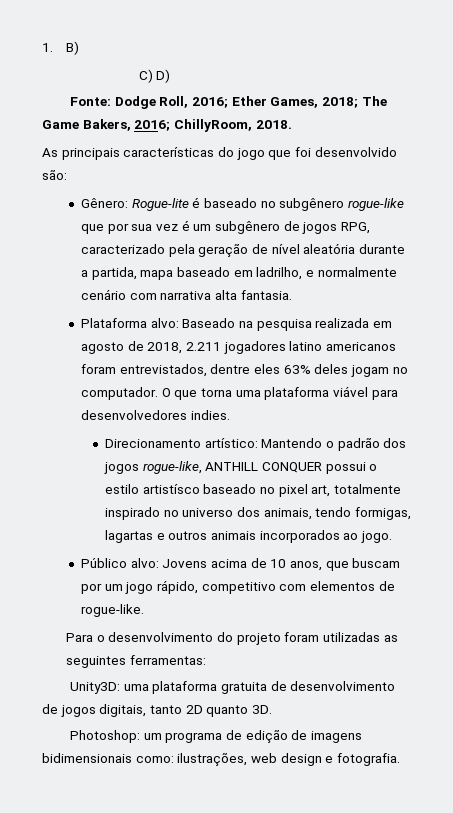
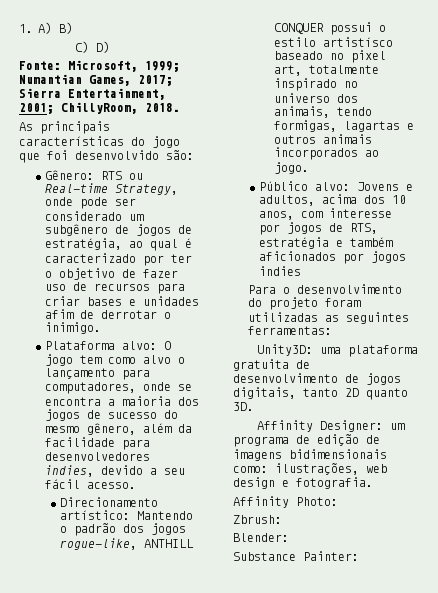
(53, 47) none -> [38,22,52,34] A)
[114,96,387,109] [42,119,171,131] Dodge Roll, 2016; Ether Games, 2018; The Game Bakers, 2016; -> [68,60,180,72] [19,74,173,86] [19,88,166,100] [19,103,54,114] Microsoft, 1999; Numantian Games, 2017; Sierra Entertainment, 2001;
[131,197,404,211] [80,220,370,234] [80,243,405,257] [80,267,397,280] [80,289,292,300] [80,318,392,331] [80,341,396,354] [80,364,408,377] [80,386,398,400] [80,410,230,420] Rogue-lite é baseado no subgênero rogue-like que por sua vez é um subgênero de jogos RPG, caracterizado pela geração de nível aleatória durante a partida, mapa baseado em ladrilho, e normalmente cenário com narrativa alta fantasia. // Plataforma alvo: Baseado na pesquisa realizada em agosto de 2018, 2.211 jogadores latino americanos foram entrevistados, dentre eles 63% deles jogam no computador. O que torna uma plataforma viável para desenvolvedores indies. -> [101,171,144,180] [45,183,179,195] [45,197,137,209] [45,211,145,221] [45,224,193,236] [45,238,193,251] [45,253,193,266] [45,268,179,280] [45,282,186,294] [45,296,200,306] [45,309,172,319] [45,322,102,334] [45,341,172,350] [45,354,186,366] [45,368,151,380] [45,382,193,394] [45,396,200,406] [45,409,179,421] [45,423,193,435] [45,437,151,450] [45,452,151,461] [45,465,186,477] [45,479,137,489] RTS ou Real-time Strategy, onde pode ser considerado um subgênero de jogos de estratégia, ao qual é caracterizado por ter o objetivo de fazer uso de recursos para criar bases e unidades afim de derrotar o inimigo. // Plataforma alvo: O jogo tem como alvo o lançamento para computadores, onde se encontra a maioria dos jogos de sucesso do mesmo gênero, além da facilidade para desenvolvedores indies, devido a seu fácil acesso.
[210,558,401,571] [80,580,395,594] [80,604,144,617] acima de 10 anos, que buscam por um jogo rápido, competitivo com elementos de rogue-like. -> [406,184,414,191] [259,194,407,206] [259,208,393,220] [259,222,379,235] [259,237,394,249] [259,251,407,264] [259,266,302,276] e adultos, acima dos 10 anos, com interesse por jogos de RTS, estratégia e também aficionados por jogos indies
[70,730,141,743] Photoshop: -> [256,420,383,432] Affinity Designer:
(400, 759) none -> [233,496,338,508] [233,515,282,524] [233,533,289,542] [233,551,359,561] // Affinity Photo: // Zbrush: // Blender: // Substance Painter:

